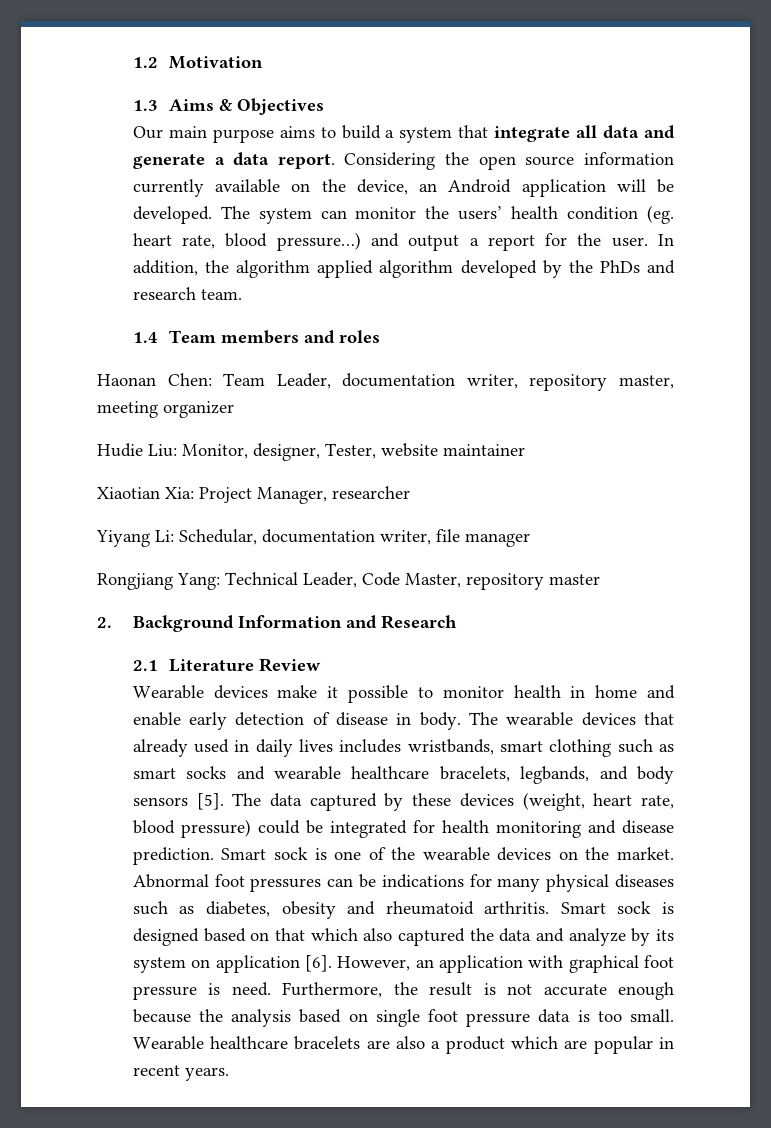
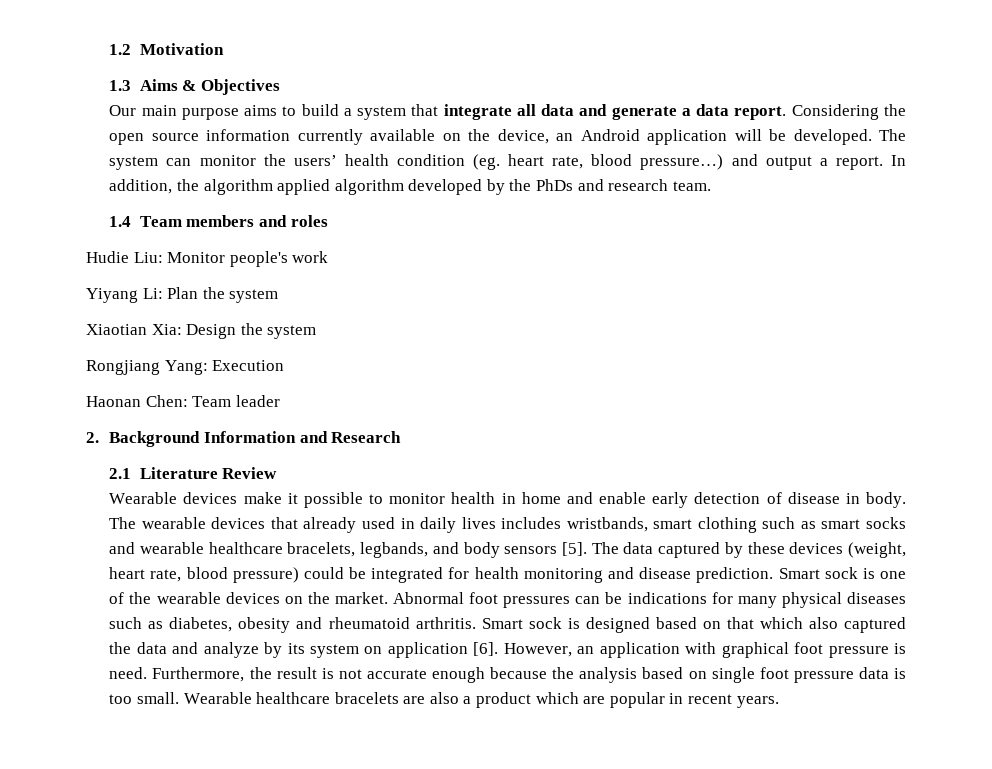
[487,233,648,251] report for the user. -> [835,156,883,170] report.
[97,373,674,391] [97,401,234,418] [97,443,525,461] [97,486,410,504] [96,529,530,547] [97,572,600,590] Haonan Chen: Team Leader, documentation writer, repository master, meeting organizer // Hudie Liu: Monitor, designer, Tester, website maintainer // Xiaotian Xia: Project Manager, researcher // Yiyang Li: Schedular, documentation writer, file manager // Rongjiang Yang: Technical Leader, Code Master, repository master -> [86,251,329,267] [86,287,279,303] [86,323,317,339] [86,360,285,375] [86,395,280,407] Hudie Liu: Monitor people's work // Yiyang Li: Plan the system // Xiaotian Xia: Design the system // Rongjiang Yang: Execution // Haonan Chen: Team leader

